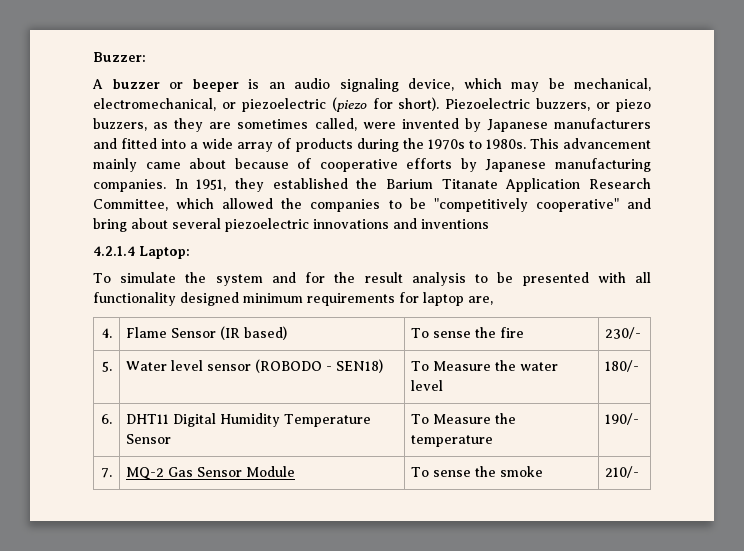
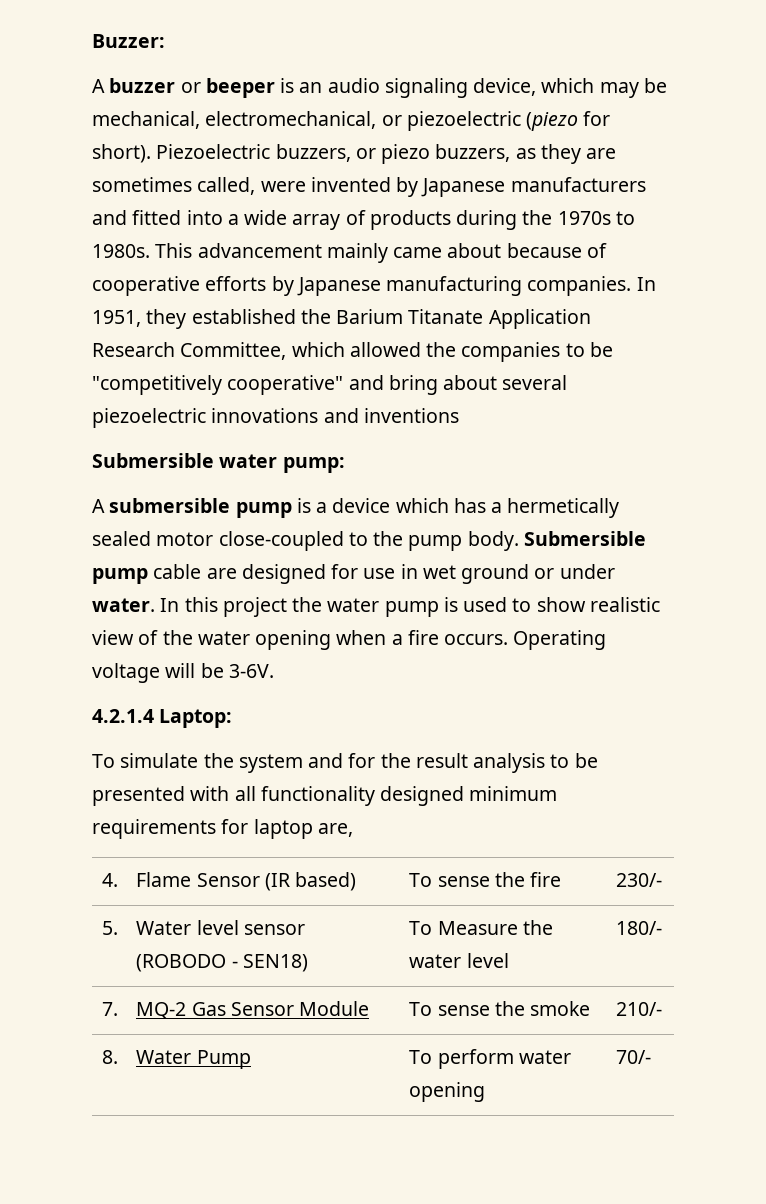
(489, 224) none -> [92,453,345,473] [92,498,620,518] [92,531,646,551] [92,564,615,584] [92,597,660,617] [92,630,607,650] [92,663,274,683] // Submersible water pump: // A submersible pump is a device which has a hermetically sealed motor close-coupled to the pump body. Submersible pump cable are designed for use in wet ground or under water. In this project the water pump is used to show realistic view of the water opening when a fire occurs. Operating voltage will be 3-6V.
[101,414,112,424] [126,413,372,427] [126,434,172,444] [411,413,517,424] [411,435,494,447] [605,413,640,425] // 6. | DHT11 Digital Humidity Temperature Sensor | To Measure the temperature | 190/- -> (663, 928) none
(640, 472) none -> [102,1050,118,1064] [136,1050,251,1069] [409,1049,571,1069] [409,1082,486,1102] [616,1050,652,1064] // 8. | Water Pump | To perform water opening | 70/-

